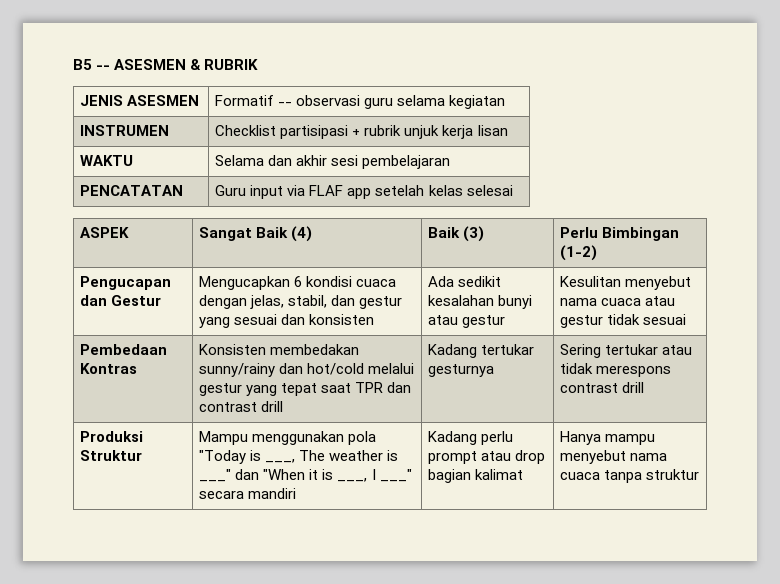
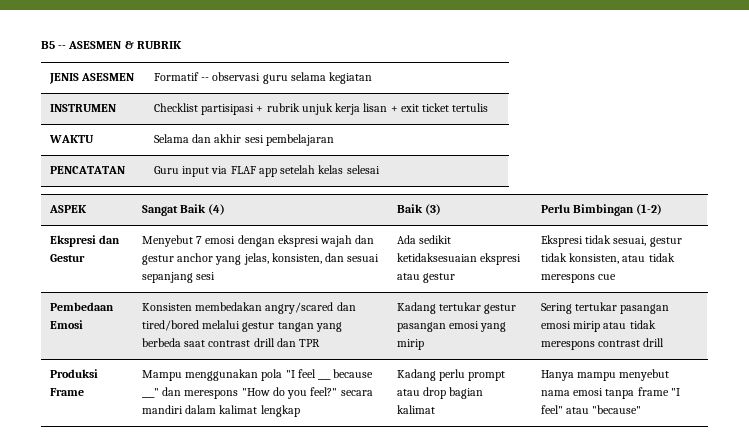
(508, 130) none -> [390,103,489,112] + exit ticket tertulis
[80,276,172,290] Pengucapan -> [49,235,96,247] Ekspresi
[199,276,397,290] [199,295,403,309] [199,314,375,328] Mengucapkan 6 kondisi cuaca dengan jelas, stabil, dan gestur yang sesuai dan konsisten -> [141,235,375,247] [141,253,380,265] [141,272,216,283] Menyebut 7 emosi dengan ekspresi wajah dan gestur anchor yang jelas, konsisten, dan sesuai sepanjang sesi
[428,295,533,309] kesalahan bunyi -> [396,253,522,265] ketidaksesuaian ekspresi
[560,276,692,290] [560,296,676,306] [560,314,687,328] Kesulitan menyebut nama cuaca atau gestur tidak sesuai -> [540,235,682,247] [540,253,675,264] [540,274,617,283] Ekspresi tidak sesuai, gestur tidak konsisten, atau tidak merespons cue
[80,363,138,374] Kontras -> [49,320,83,329] Emosi
[199,363,415,377] [199,382,412,396] [199,401,284,412] sunny/rainy dan hot/cold melalui gestur yang tepat saat TPR dan contrast drill -> [265,302,356,314] [141,320,342,332] [141,338,321,347] angry/scared dan tired/bored melalui gestur tangan yang berbeda saat contrast drill dan TPR
[428,364,495,377] gesturnya -> [484,304,517,314] [396,321,507,332] [396,339,424,350] gestur pasangan emosi yang mirip
(659, 349) none -> [620,304,670,314] [540,321,601,332] pasangan emosi mirip
[80,450,143,461] Struktur -> [49,388,84,396] Frame
[199,450,399,464] [199,469,412,482] "Today is ___, The weather is ___" dan "When it is ___, I ___" -> [285,369,316,378] [318,378,332,380] [333,369,374,378] [141,387,338,399] "I feel ___ because ___" dan merespons "How do you feel?"
(297, 493) none -> [185,405,300,417] dalam kalimat lengkap
[560,469,700,483] cuaca tanpa struktur -> [573,387,680,399] [540,405,642,414] emosi tanpa frame "I feel" atau "because"

